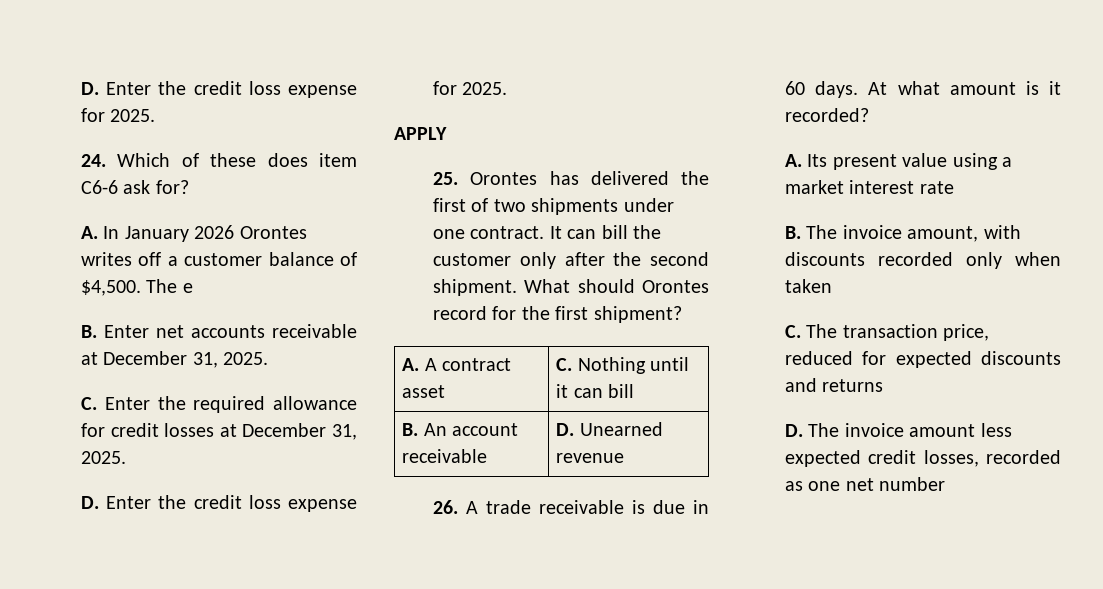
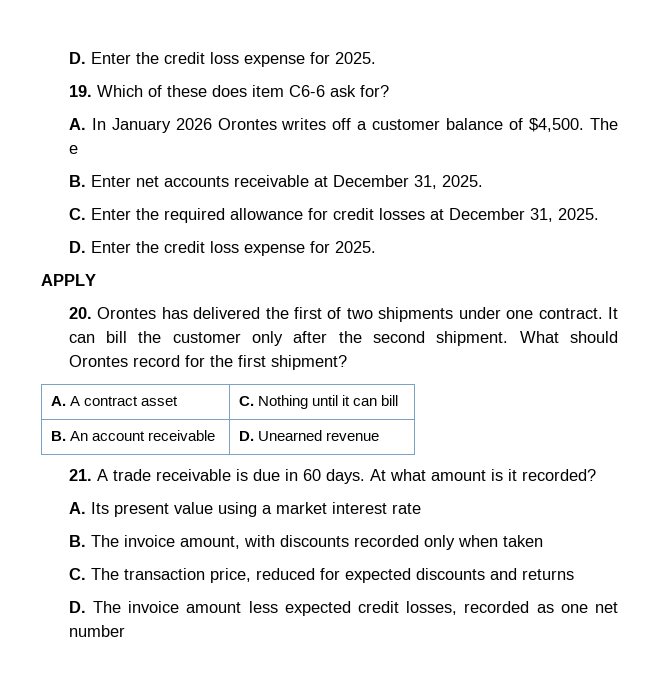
[81,81,357,98] [81,108,156,122] [81,154,107,167] D. Enter the credit loss expense for 2025. // 24. -> [68,52,376,67] [68,85,92,97] D. Enter the credit loss expense for 2025. // 19.
[433,172,459,185] 25. -> [68,307,92,319] 20.
[433,500,459,514] 26. -> [68,469,92,481] 21.

